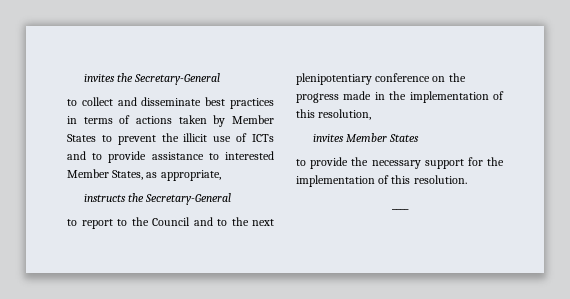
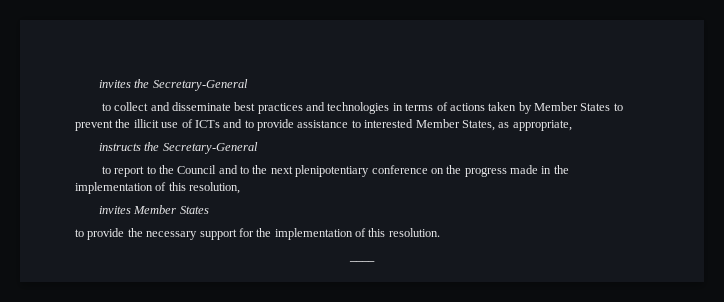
(274, 103) none -> [306,102,390,114] and technologies

